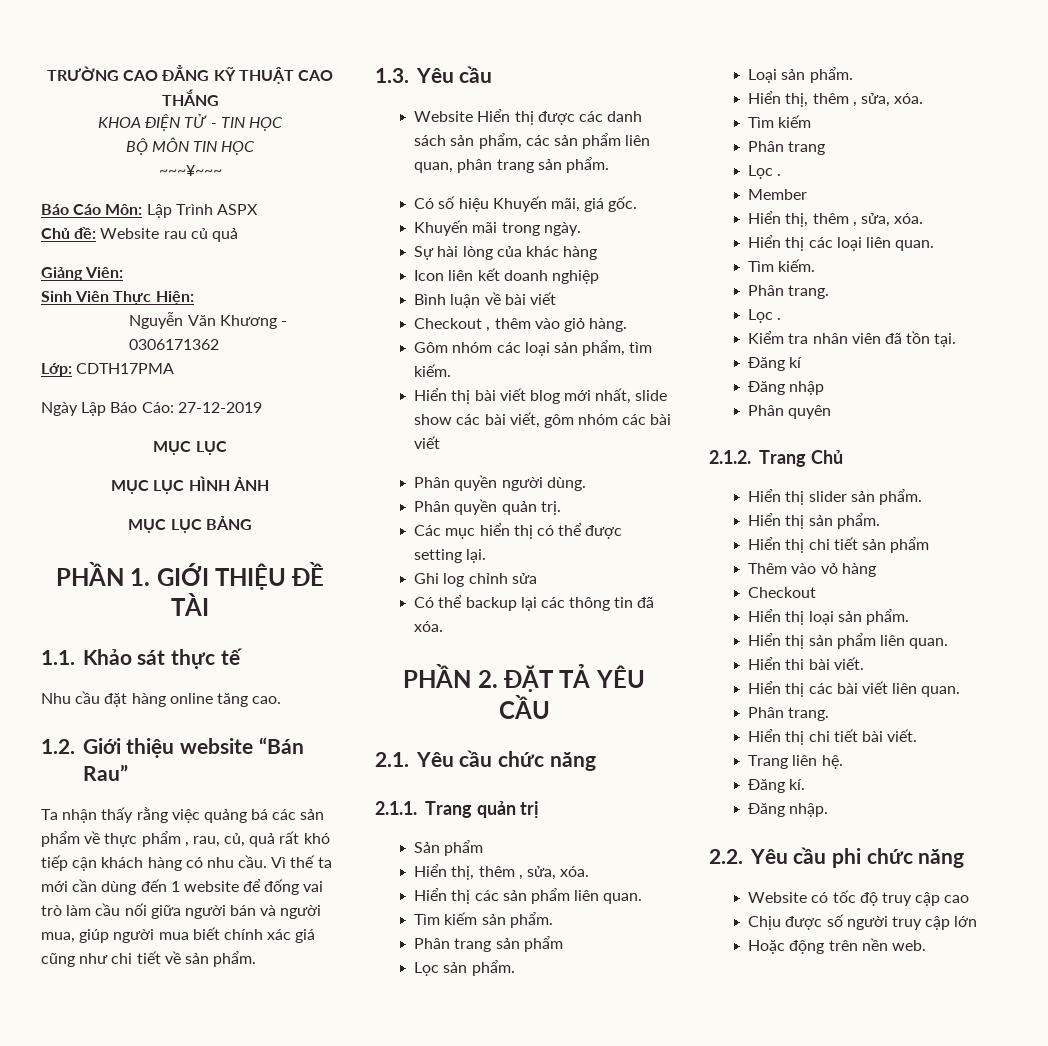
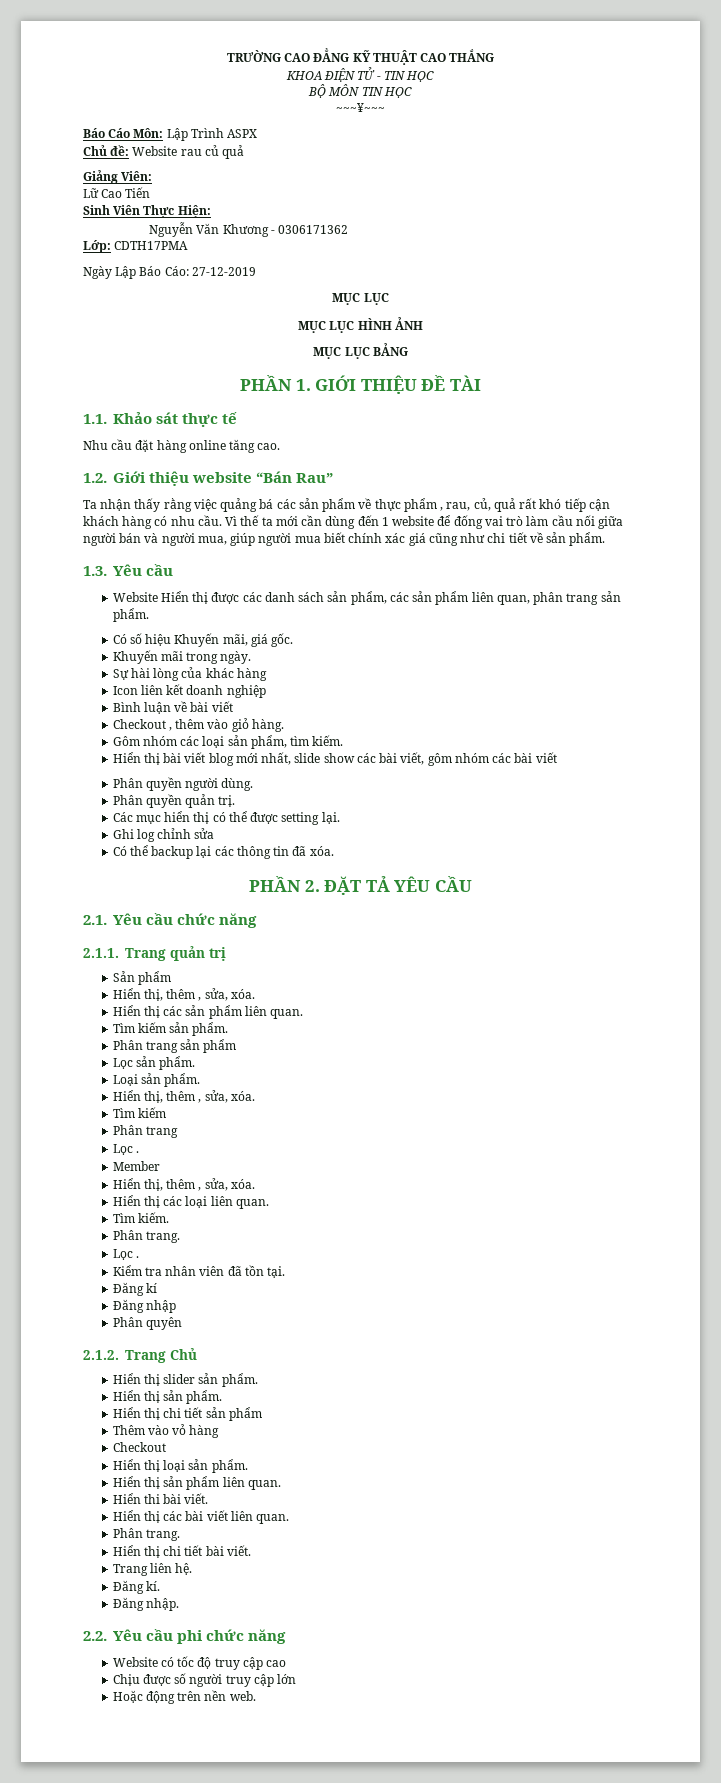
(124, 272) none -> [83,187,151,198] // Lữ Cao Tiến

